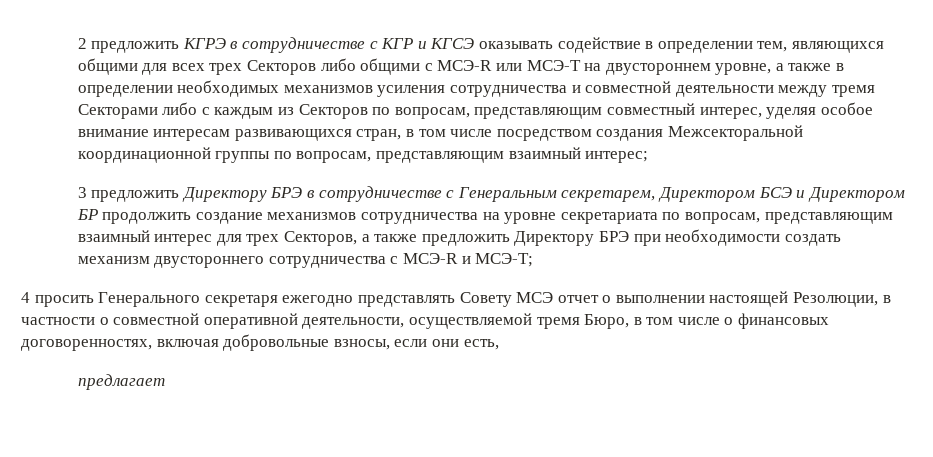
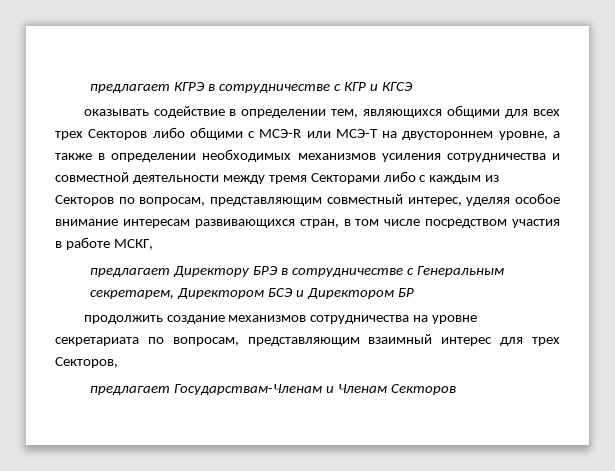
[77,38,180,53] 2 предложить -> [90,84,171,93] предлагает
(475, 43) none -> (413, 86) //
[596,125,803,141] [77,147,649,163] [77,187,180,202] создания Межсекторальной координационной группы по вопросам, представляющим взаимный интерес; // 3 предложить -> [512,219,560,228] [55,237,153,250] [90,268,171,277] участия в работе МСКГ, // предлагает
(98, 214) none -> (414, 292) //
[361,229,841,246] [77,253,534,268] [21,291,891,307] [21,313,830,329] [21,334,499,351] [77,374,165,390] а также предложить Директору БРЭ при необходимости создать механизм двустороннего сотрудничества с МСЭ-R и МСЭ-T; // 4 просить Генерального секретаря ежегодно представлять Совету МСЭ отчет о выполнении настоящей Резолюции, в частности о совместной оперативной деятельности, осуществляемой тремя Бюро, в том числе о финансовых договоренностях, включая добровольные взносы, если они есть, // предлагает -> [90,384,457,395] // предлагает Государствам-Членам и Членам Секторов

